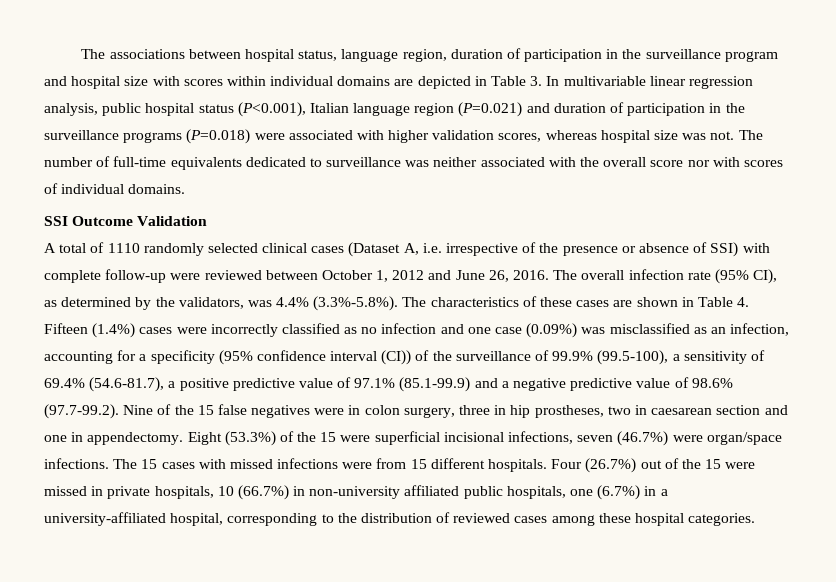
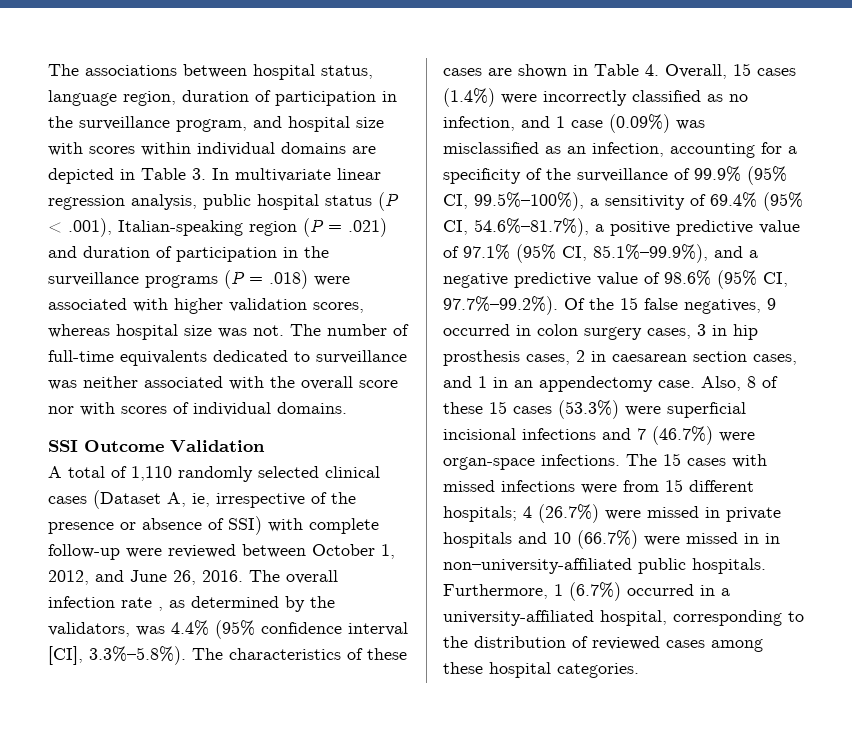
[724,51,778,62] program -> [176,119,247,132] program,
[563,76,646,86] multivariable -> [235,168,331,182] multivariate
[237,102,523,117] (P<0.001), Italian language region (P=0.021) -> [378,192,399,211] [48,218,387,237] (P < .001), Italian-speaking region (P = .021)
[186,129,251,144] (P=0.018) -> [224,270,308,289] (P = .018)
[107,243,140,253] 1110 -> [131,466,172,481] 1,110
[422,243,442,253] i.e. -> [192,493,210,507] ie,
[392,270,425,280] 2012 -> [48,570,89,585] 2012,
[714,269,778,284] (95% CI), -> [158,607,163,611] ,
[313,296,399,311] (3.3%-5.8%). -> [215,620,408,639] [48,646,186,665] (95% confidence interval [CI], 3.3%–5.8%).
[44,323,173,338] Fifteen (1.4%) cases -> [665,63,796,79] [443,88,495,107] Overall, 15 cases (1.4%)
[381,323,491,334] infection and one -> [443,116,565,131] infection, and 1
[218,350,412,365] (95% confidence interval (CI)) -> (521, 176) none
[597,350,669,365] (99.5-100), -> [747,166,787,185] [443,192,584,211] (95% CI, 99.5%–100%),
[89,377,165,392] (54.6-81.7), -> [763,192,803,211] [443,218,589,237] (95% CI, 54.6%–81.7%),
[399,377,471,392] (85.1-99.9) -> [516,244,708,263] (95% CI, 85.1%–99.9%),
[44,404,788,419] [44,431,614,446] (97.7-99.2). Nine of the 15 false negatives were in colon surgery, three in hip prostheses, two in caesarean section and one in appendectomy. Eight (53.3%) of the 15 were superficial incisional infections, seven -> [717,270,788,289] [443,296,776,315] [443,324,758,340] [443,350,797,366] [443,376,778,392] [443,400,746,419] [443,428,646,440] (95% CI, 97.7%–99.2%). Of the 15 false negatives, 9 occurred in colon surgery cases, 3 in hip prosthesis cases, 2 in caesarean section cases, and 1 in an appendectomy case. Also, 8 of these 15 cases (53.3%) were superficial incisional infections and 7
[706,432,782,445] organ/space -> [443,457,535,470] organ-space
[488,458,756,473] [44,485,641,500] hospitals. Four (26.7%) out of the 15 were missed in private hospitals, 10 (66.7%) in non-university affiliated public hospitals, one (6.7%) -> [443,504,781,523] [443,530,780,549] [443,558,766,574] [443,582,694,601] hospitals; 4 (26.7%) were missed in private hospitals and 10 (66.7%) were missed in in non–university-affiliated public hospitals. Furthermore, 1 (6.7%) occurred

